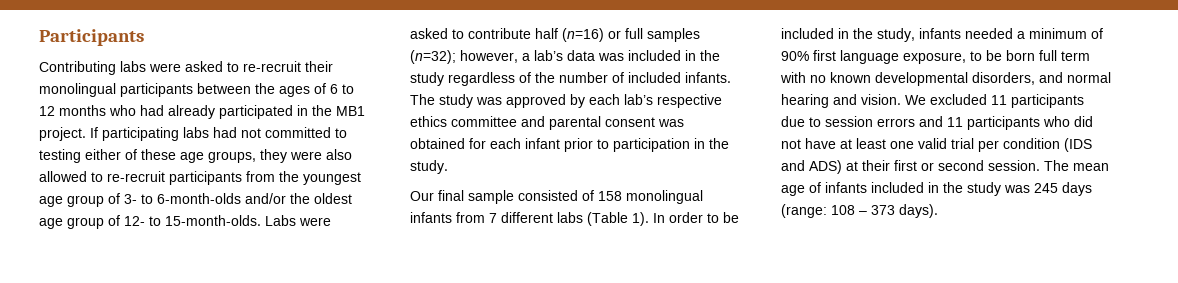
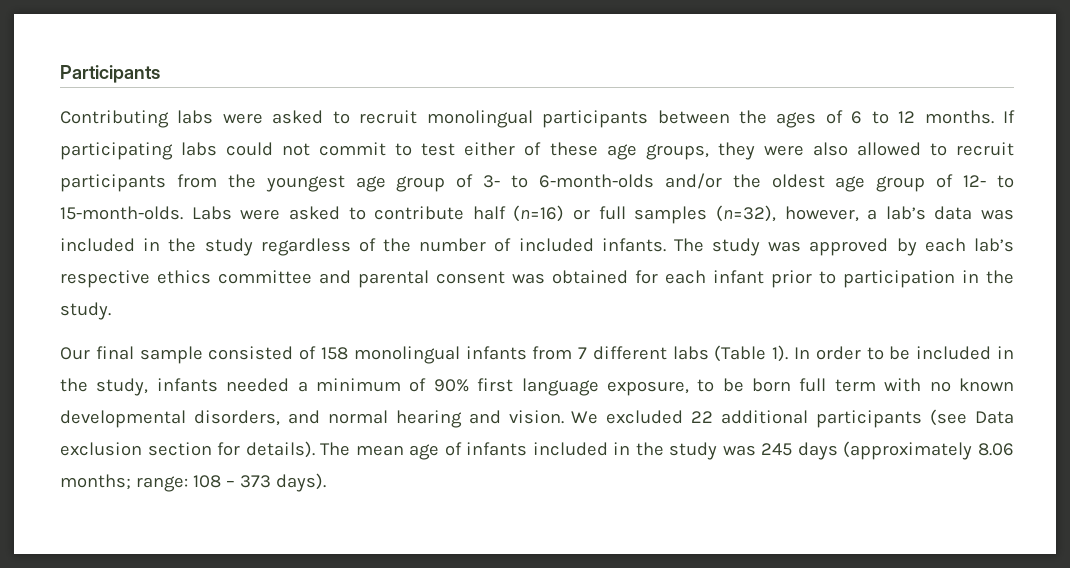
[243,61,333,72] re-recruit their -> [359,110,418,124] recruit
[59,105,365,119] [39,127,347,141] [39,149,81,163] months who had already participated in the MB1 project. If participating labs had not committed to testing -> [924,110,1015,124] [60,142,456,160] months. If participating labs could not commit to test
[107,171,165,182] re-recruit -> [955,142,1014,156] recruit
[410,50,456,64] (n=32); -> [715,205,776,222] (n=32),
[991,94,1084,108] [781,116,1093,130] [781,138,1092,152] [781,160,1040,174] 11 participants due to session errors and 11 participants who did not have at least one valid trial per condition (IDS and ADS) at their first or second session. -> [691,409,1014,428] [60,441,315,458] 22 additional participants (see Data exclusion section for details).
[781,204,827,218] (range: -> [843,441,1014,460] [60,474,188,492] (approximately 8.06 months; range:

